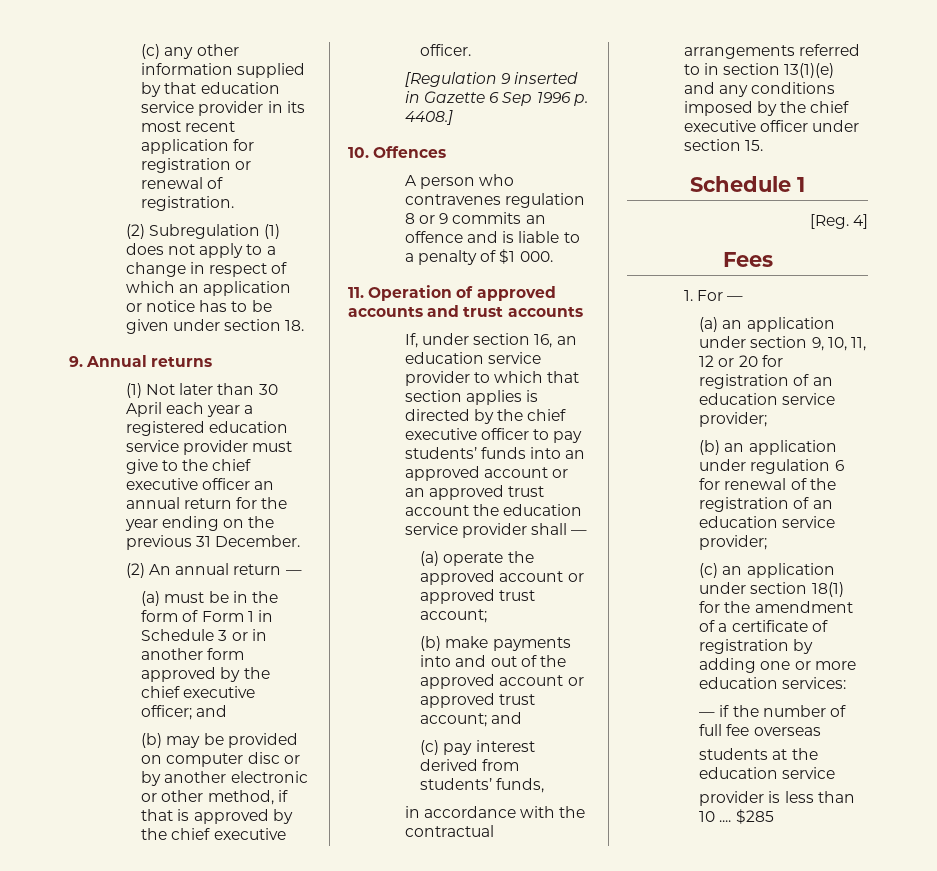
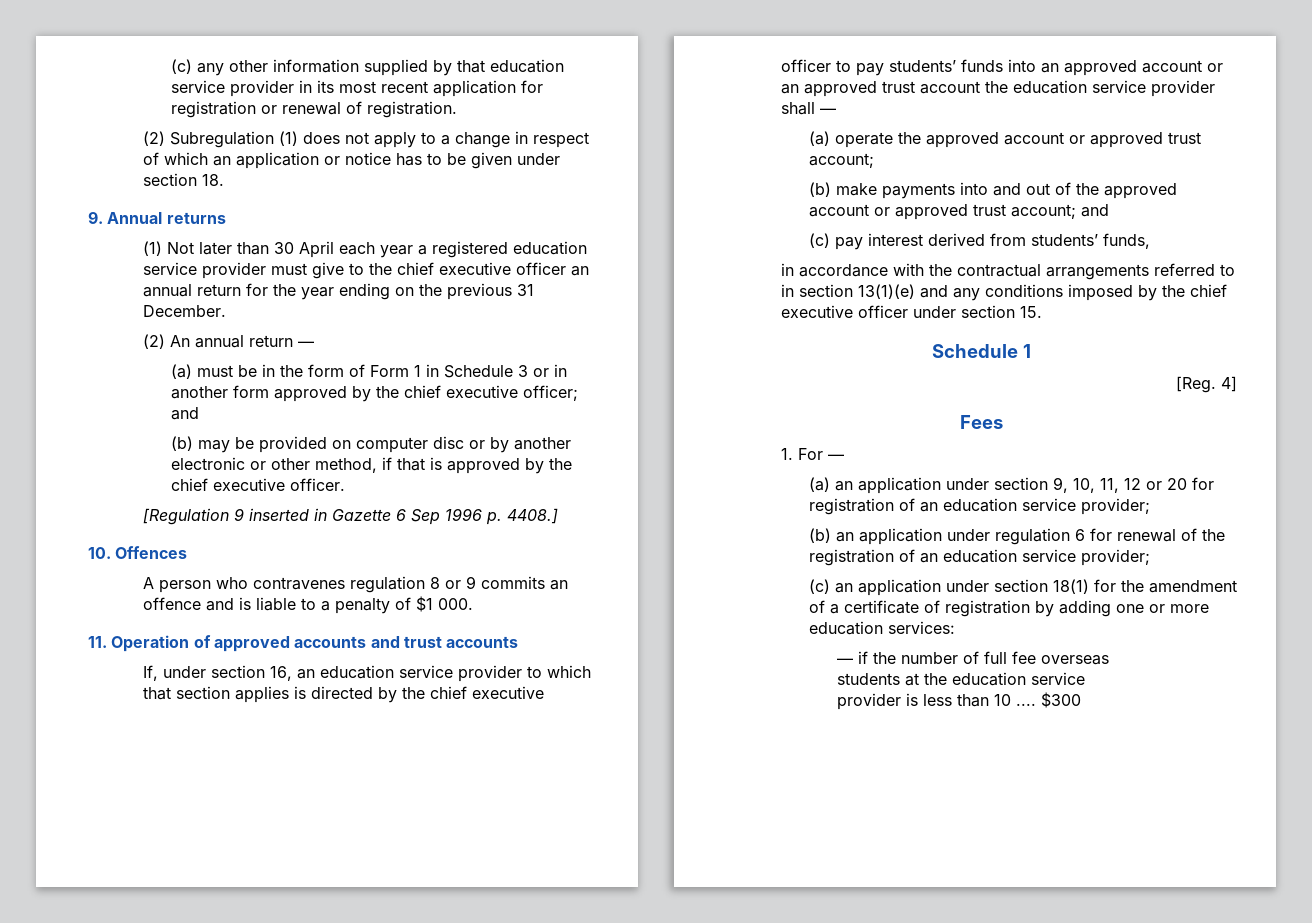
[735,809,774,824] $285 -> [1040,692,1081,708] $300

